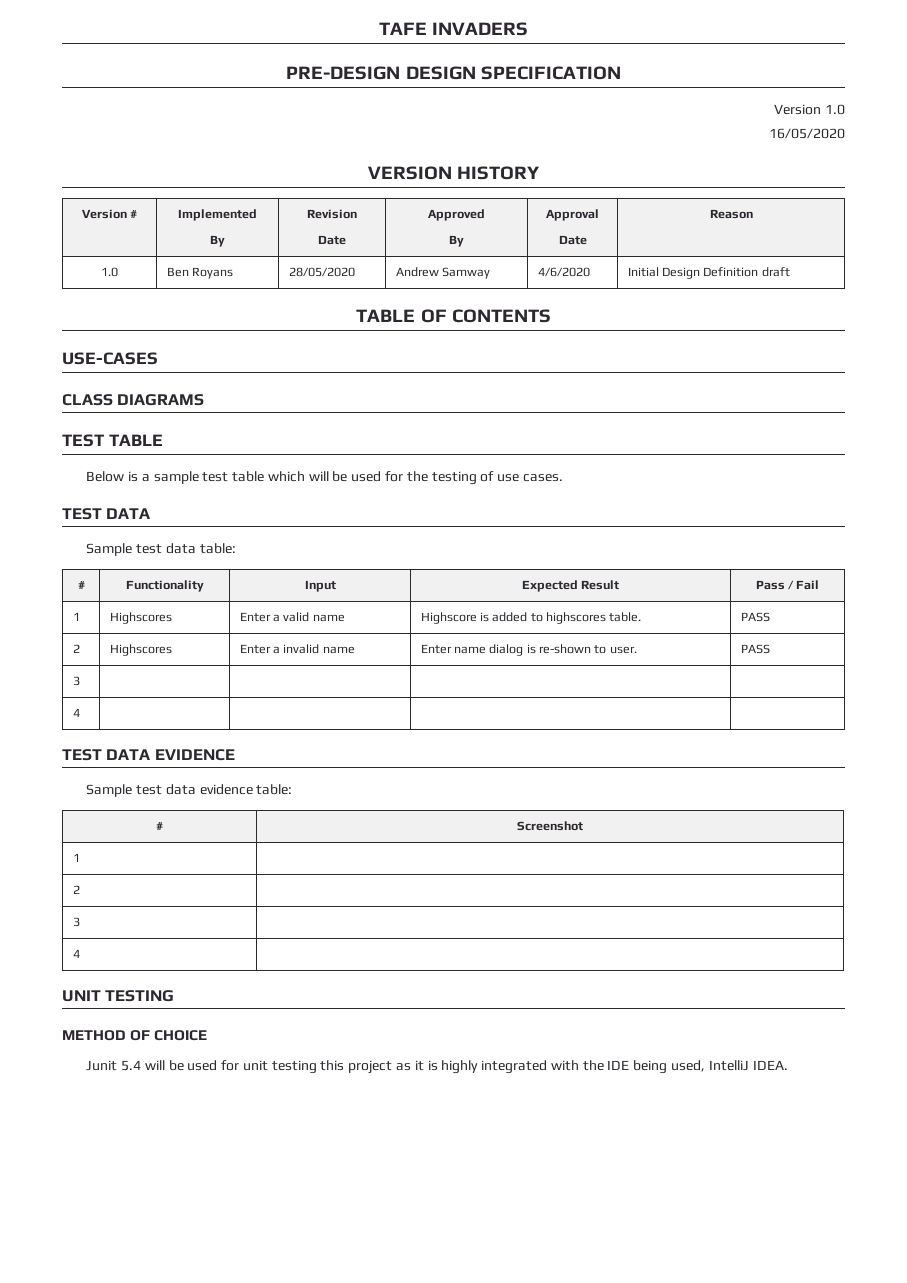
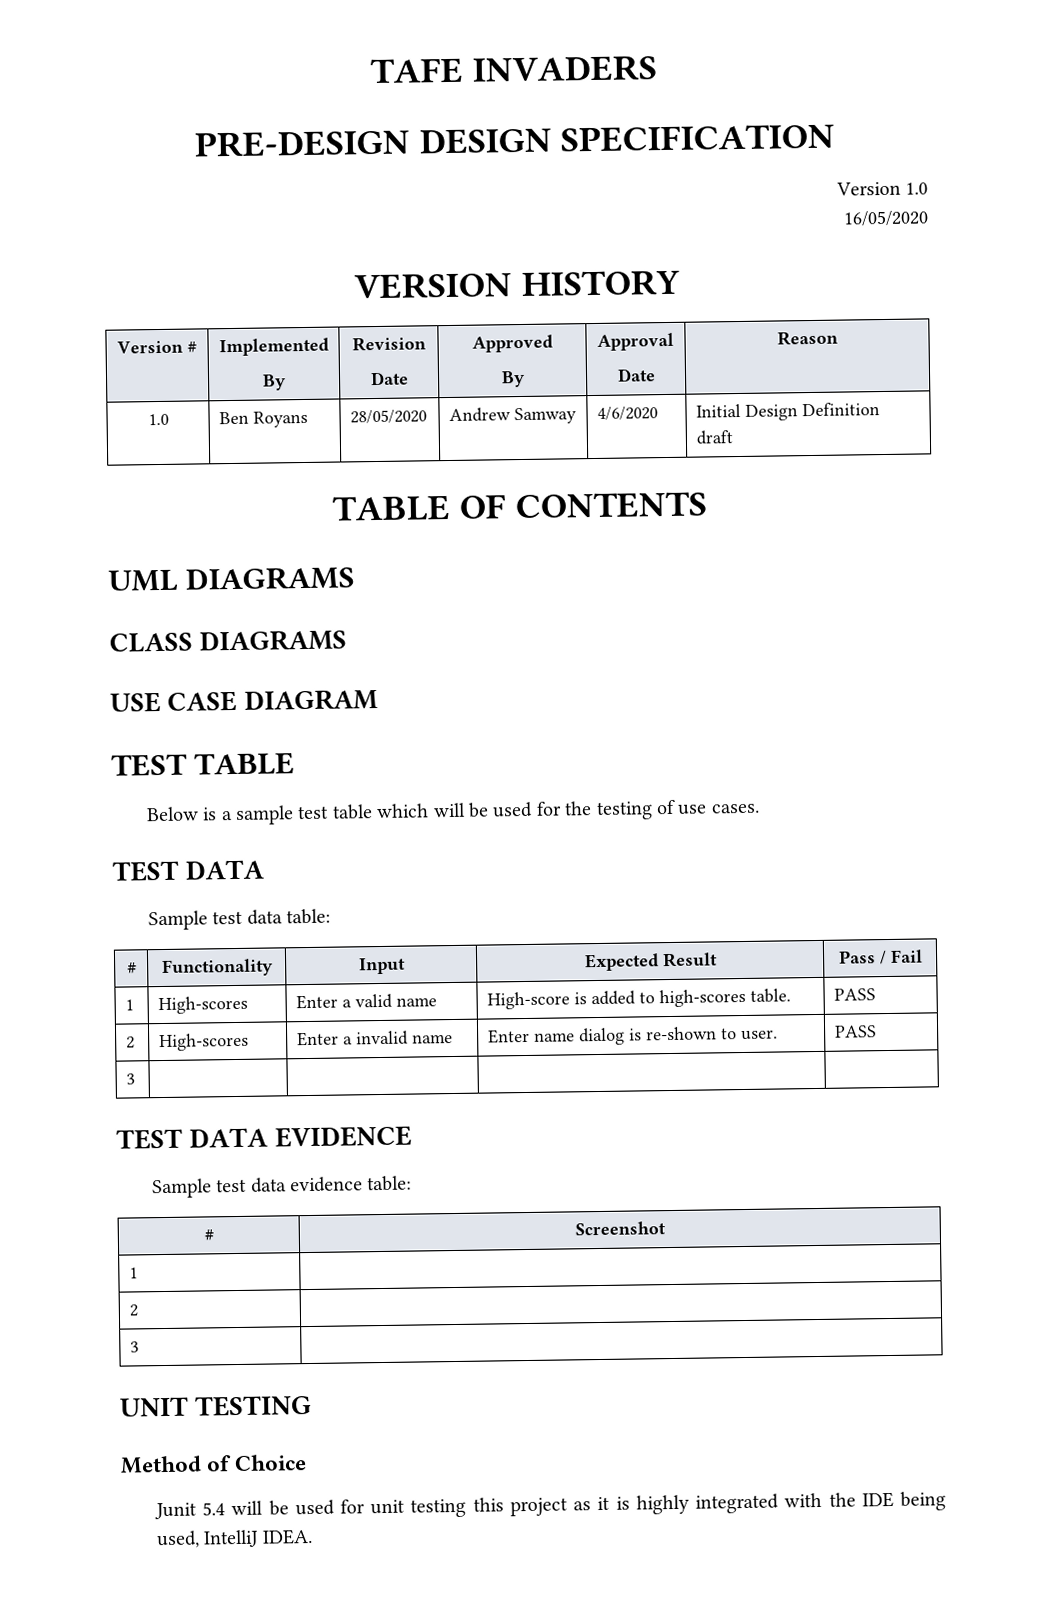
[62,352,158,365] USE-CASES -> [108,566,356,592] UML DIAGRAMS
(205, 400) none -> [110,689,378,713] // USE CASE DIAGRAM
[109,612,172,624] Highscores -> [157,995,248,1015] High-scores
[420,612,477,624] Highscore -> [486,991,570,1010] High-score
[546,612,607,624] highscores -> [658,988,746,1008] high-scores
[109,644,172,656] Highscores -> [158,1032,249,1052] High-scores
[72,708,80,717] // 4 | | | | -> (135, 1079) none
[72,949,80,958] // 4 | -> (139, 1347) none
[62,1030,208,1041] METHOD OF CHOICE -> [120,1454,308,1474] Method of Choice

